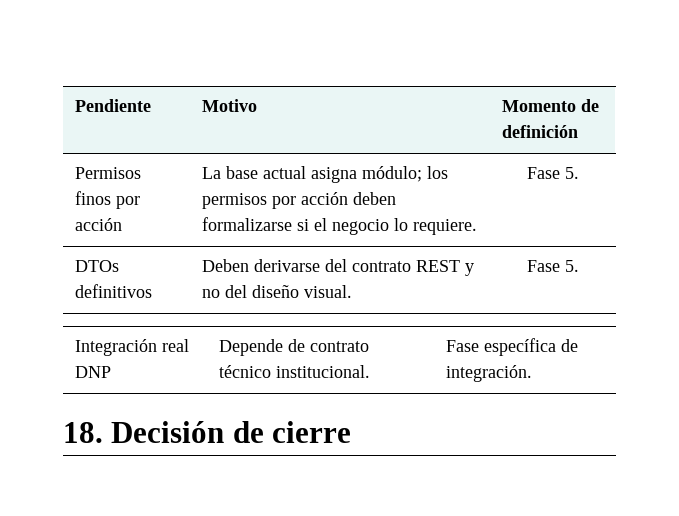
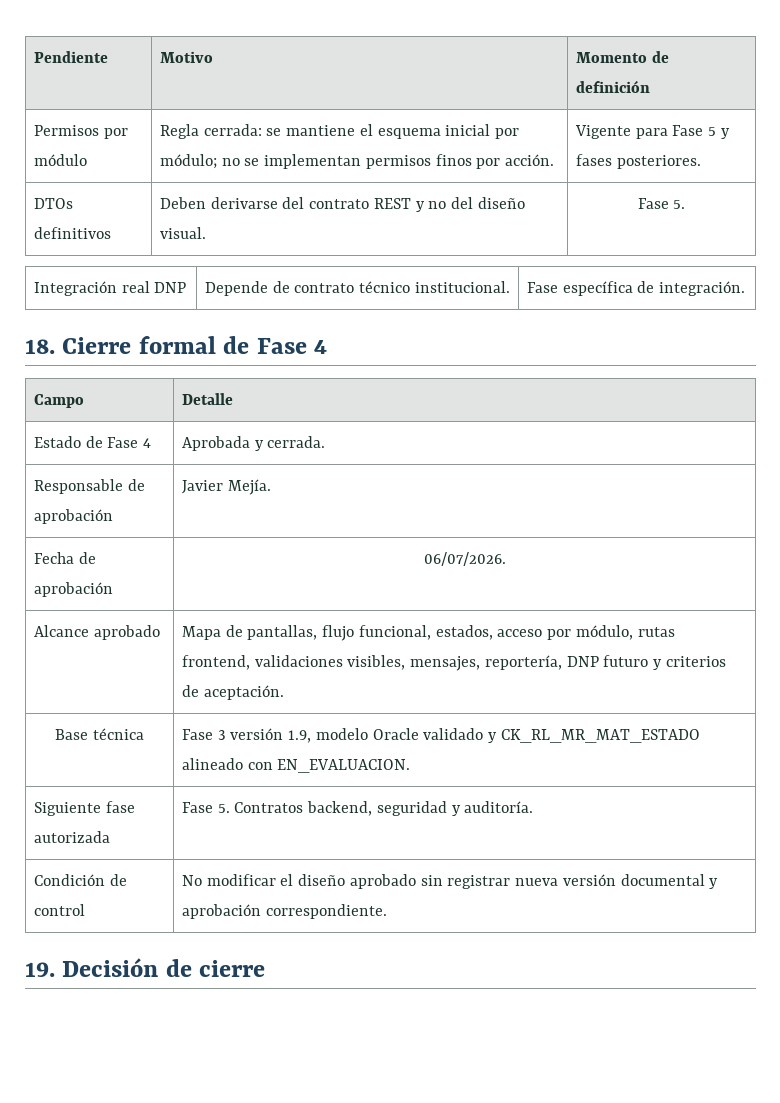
[75,191,141,209] [75,218,123,231] [202,166,449,183] [202,192,397,209] [202,217,478,235] [527,167,579,179] finos por acción | La base actual asigna módulo; los permisos por acción deben formalizarse si el negocio lo requiere. | Fase 5. -> [103,128,128,139] [33,154,87,166] [159,124,520,139] [159,154,555,169] [574,125,730,139] [575,154,701,169] por módulo | Regla cerrada: se mantiene el esquema inicial por módulo; no se implementan permisos finos por acción. | Vigente para Fase 5 y fases posteriores.
(103, 432) none -> [62,336,328,354] [33,394,84,408] [181,393,233,405] [33,436,152,448] [181,436,326,451] [33,479,145,494] [33,509,113,524] [181,479,271,495] [33,552,96,564] [33,582,113,597] [423,552,506,566] [33,625,160,640] [181,625,675,641] [181,655,726,671] [181,685,284,700] [55,728,144,740] [181,728,700,743] [181,758,411,773] [33,801,135,816] [33,831,110,843] [181,801,534,816] [33,874,127,886] [33,904,85,916] [181,874,719,889] [181,904,387,919] [25,962,55,977] Cierre formal de Fase 4 // Campo | Detalle // Estado de Fase 4 | Aprobada y cerrada. // Responsable de aprobación | Javier Mejía. // Fecha de aprobación | 06/07/2026. // Alcance aprobado | Mapa de pantallas, flujo funcional, estados, acceso por módulo, rutas frontend, validaciones visibles, mensajes, reportería, DNP futuro y criterios de aceptación. // Base técnica | Fase 3 versión 1.9, modelo Oracle validado y CK_RL_MR_MAT_ESTADO alineado con EN_EVALUACION. // Siguiente fase autorizada | Fase 5. Contratos backend, seguridad y auditoría. // Condición de control | No modificar el diseño aprobado sin registrar nueva versión documental y aprobación correspondiente. // 19.

